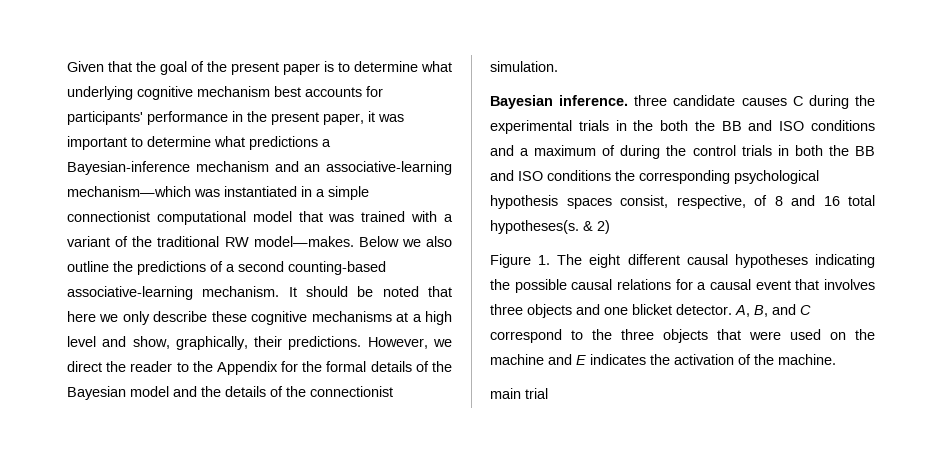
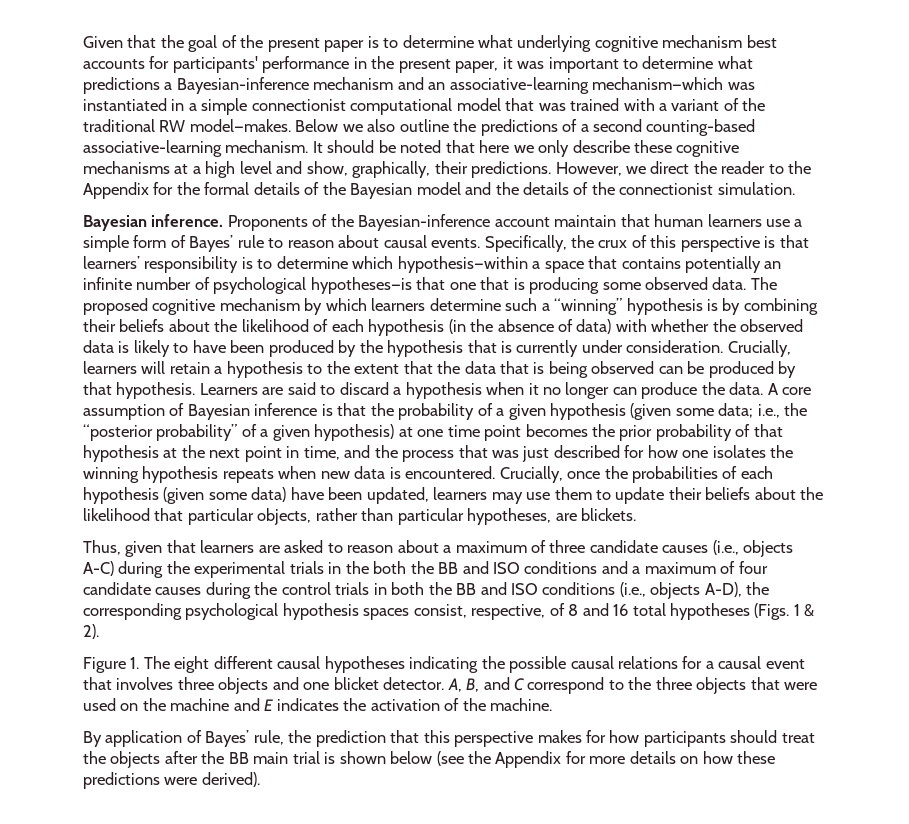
[634,95,803,106] three candidate causes C -> [227,214,803,231] [83,235,809,252] [83,256,782,273] [83,277,777,294] [83,298,818,315] [83,319,804,336] [83,340,791,357] [83,361,797,378] [83,382,812,399] [83,403,808,420] [83,424,783,441] [83,445,794,462] [83,466,773,483] [83,487,824,504] [83,508,637,525] [83,540,794,557] [83,561,114,576] Proponents of the Bayesian-inference account maintain that human learners use a simple form of Bayes’ rule to reason about causal events. Specifically, the crux of this perspective is that learners’ responsibility is to determine which hypothesis—within a space that contains potentially an infinite number of psychological hypotheses—is that one that is producing some observed data. The proposed cognitive mechanism by which learners determine such a “winning” hypothesis is by combining their beliefs about the likelihood of each hypothesis (in the absence of data) with whether the observed data is likely to have been produced by the hypothesis that is currently under consideration. Crucially, learners will retain a hypothesis to the extent that the data that is being observed can be produced by that hypothesis. Learners are said to discard a hypothesis when it no longer can produce the data. A core assumption of Bayesian inference is that the probability of a given hypothesis (given some data; i.e., the “posterior probability” of a given hypothesis) at one time point becomes the prior probability of that hypothesis at the next point in time, and the process that was just described for how one isolates the winning hypothesis repeats when new data is encountered. Crucially, once the probabilities of each hypothesis (given some data) have been updated, learners may use them to update their beliefs about the likelihood that particular objects, rather than particular hypotheses, are blickets. // Thus, given that learners are asked to reason about a maximum of three candidate causes (i.e., objects A-C)
(616, 150) none -> [738,561,768,574] [83,582,202,595] four candidate causes
(611, 175) none -> [619,582,742,599] (i.e., objects A-D),
[490,220,610,234] hypotheses(s. & 2) -> [670,603,815,620] [83,624,99,639] hypotheses (Figs. 1 & 2).
[490,388,548,399] main trial -> [83,730,815,747] [83,751,776,768] [83,772,260,789] By application of Bayes’ rule, the prediction that this perspective makes for how participants should treat the objects after the BB main trial is shown below (see the Appendix for more details on how these predictions were derived).

